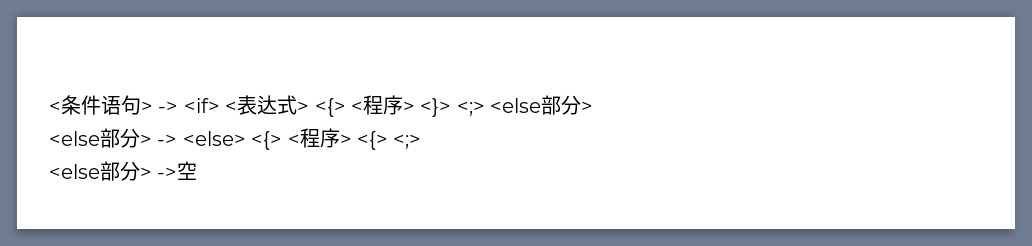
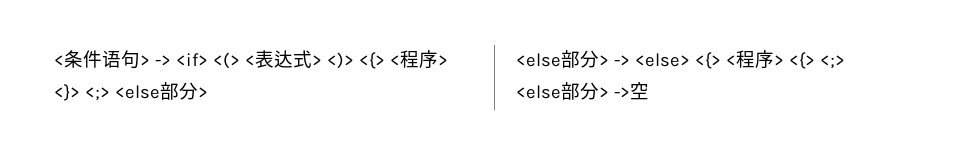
(220, 105) none -> [212,52,240,69] <(>
(310, 107) none -> [326,52,354,69] <)>

